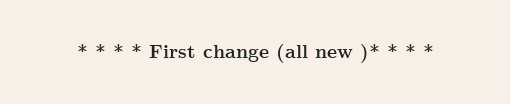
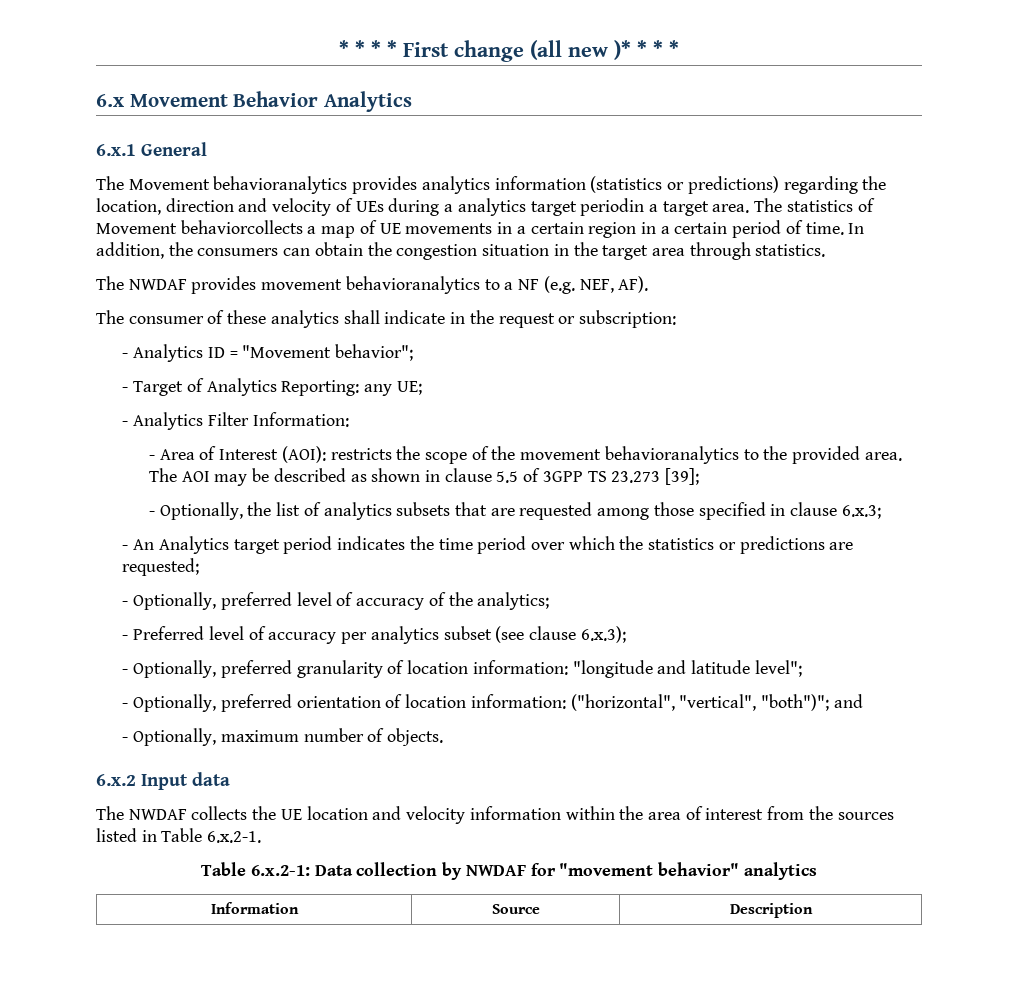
(434, 51) none -> [96,91,412,112] [96,142,208,156] [96,176,887,194] [96,198,875,216] [96,220,865,238] [96,242,826,260] [96,276,649,294] [96,310,676,328] [122,344,414,362] [122,378,422,396] [122,412,349,430] [148,446,902,464] [148,468,700,486] [148,502,881,520] [122,536,854,554] [122,558,200,576] [122,592,550,610] [122,626,626,644] [122,660,802,678] [122,694,863,712] [122,728,444,746] [96,772,231,790] [96,806,894,824] [96,828,262,843] [201,862,817,880] [210,902,299,914] [491,904,540,914] [729,903,813,918] // 6.x Movement Behavior Analytics // 6.x.1 General // The Movement behavioranalytics provides analytics information (statistics or predictions) regarding the location, direction and velocity of UEs during a analytics target periodin a target area. The statistics of Movement behaviorcollects a map of UE movements in a certain region in a certain period of time. In addition, the consumers can obtain the congestion situation in the target area through statistics. // The NWDAF provides movement behavioranalytics to a NF (e.g. NEF, AF). // The consumer of these analytics shall indicate in the request or subscription: // - Analytics ID = "Movement behavior"; // - Target of Analytics Reporting: any UE; // - Analytics Filter Information: // - Area of Interest (AOI): restricts the scope of the movement behavioranalytics to the provided area. The AOI may be described as shown in clause 5.5 of 3GPP TS 23.273 [39]; // - Optionally, the list of analytics subsets that are requested among those specified in clause 6.x.3; // - An Analytics target period indicates the time period over which the statistics or predictions are requested; // - Optionally, preferred level of accuracy of the analytics; // - Preferred level of accuracy per analytics subset (see clause 6.x.3); // - Optionally, preferred granularity of location information: "longitude and latitude level"; // - Optionally, preferred orientation of location information: ("horizontal", "vertical", "both")"; and // - Optionally, maximum number of objects. // 6.x.2 Input data // The NWDAF collects the UE location and velocity information within the area of interest from the sources listed in Table 6.x.2-1. // Table 6.x.2-1: Data collection by NWDAF for "movement behavior" analytics // Information | Source | Description

